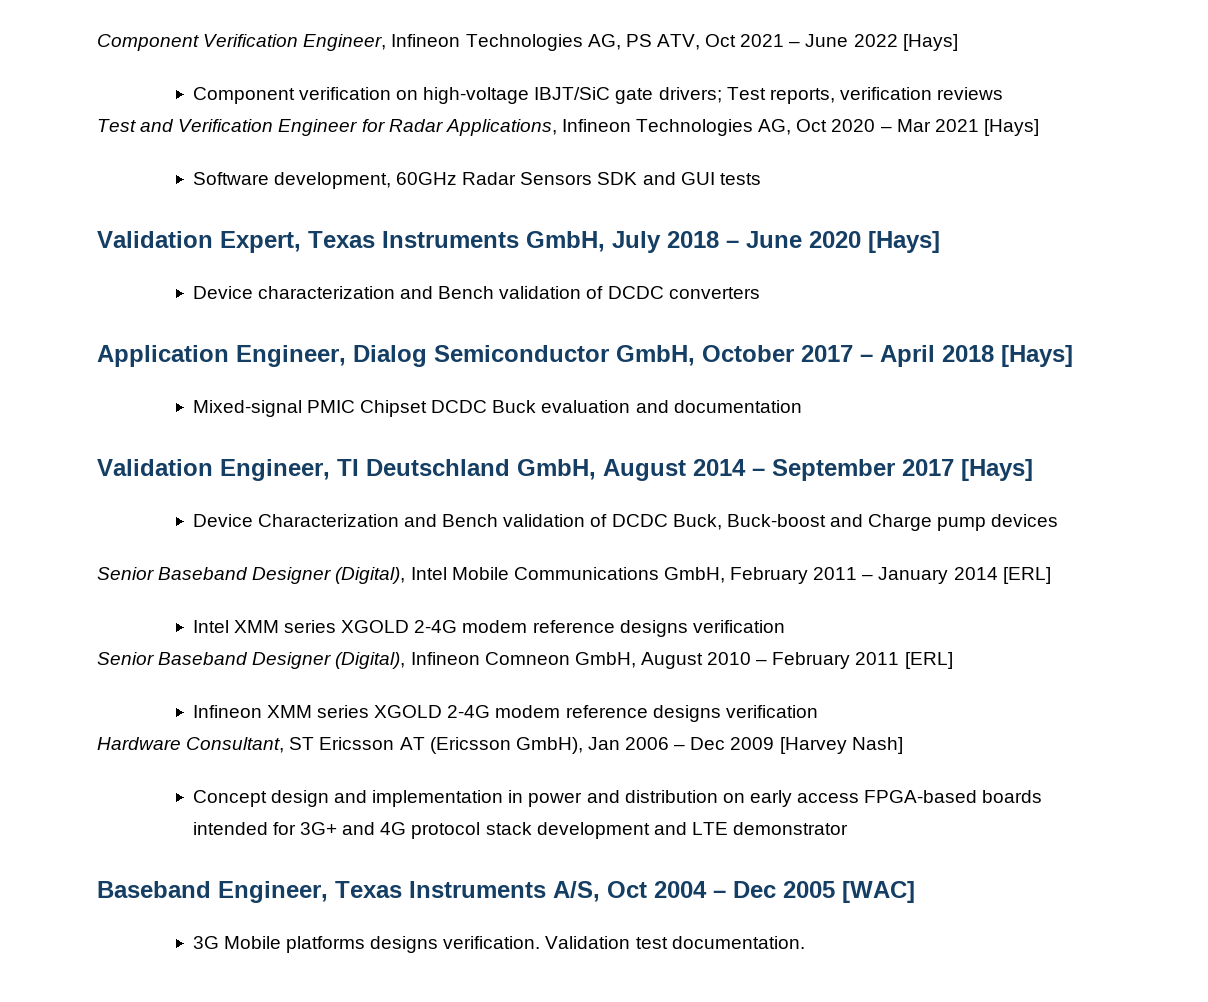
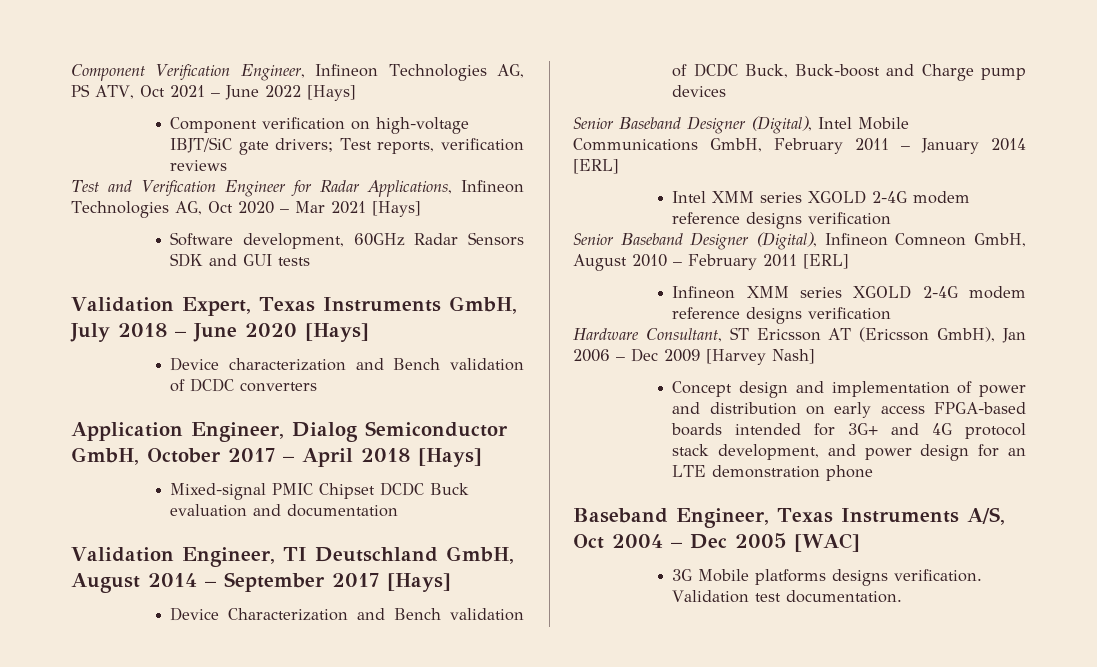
[508,790,524,803] in -> [957,381,973,394] of
[536,822,849,839] development and LTE demonstrator -> [718,444,1026,461] [672,465,874,481] development, and power design for an LTE demonstration phone

